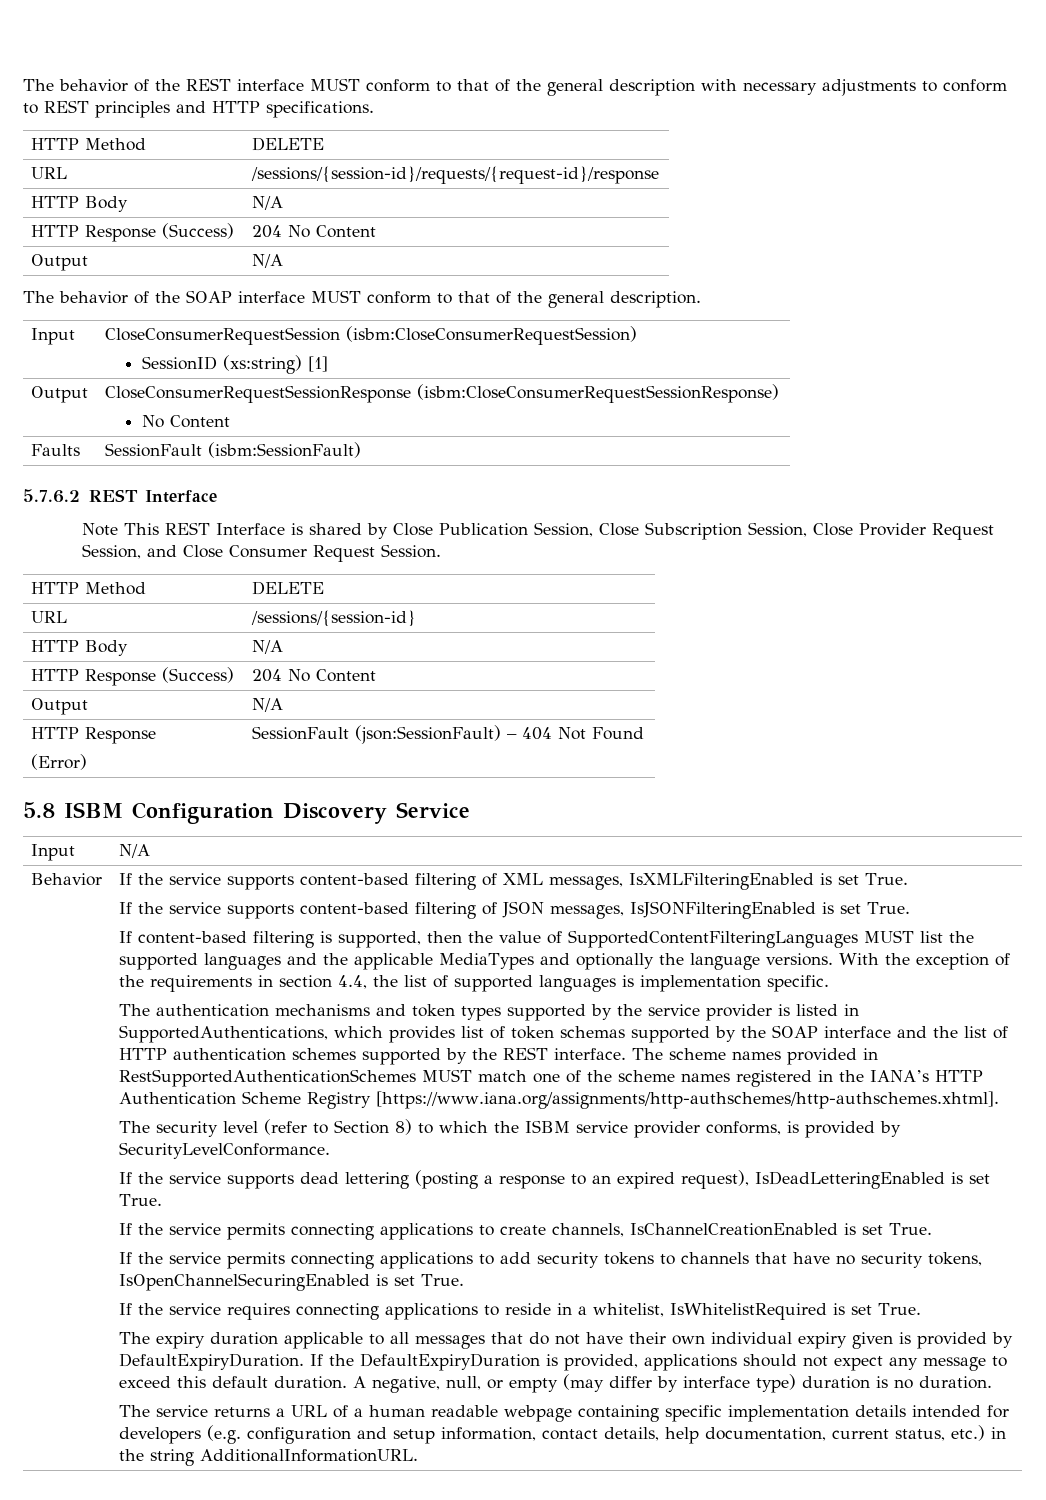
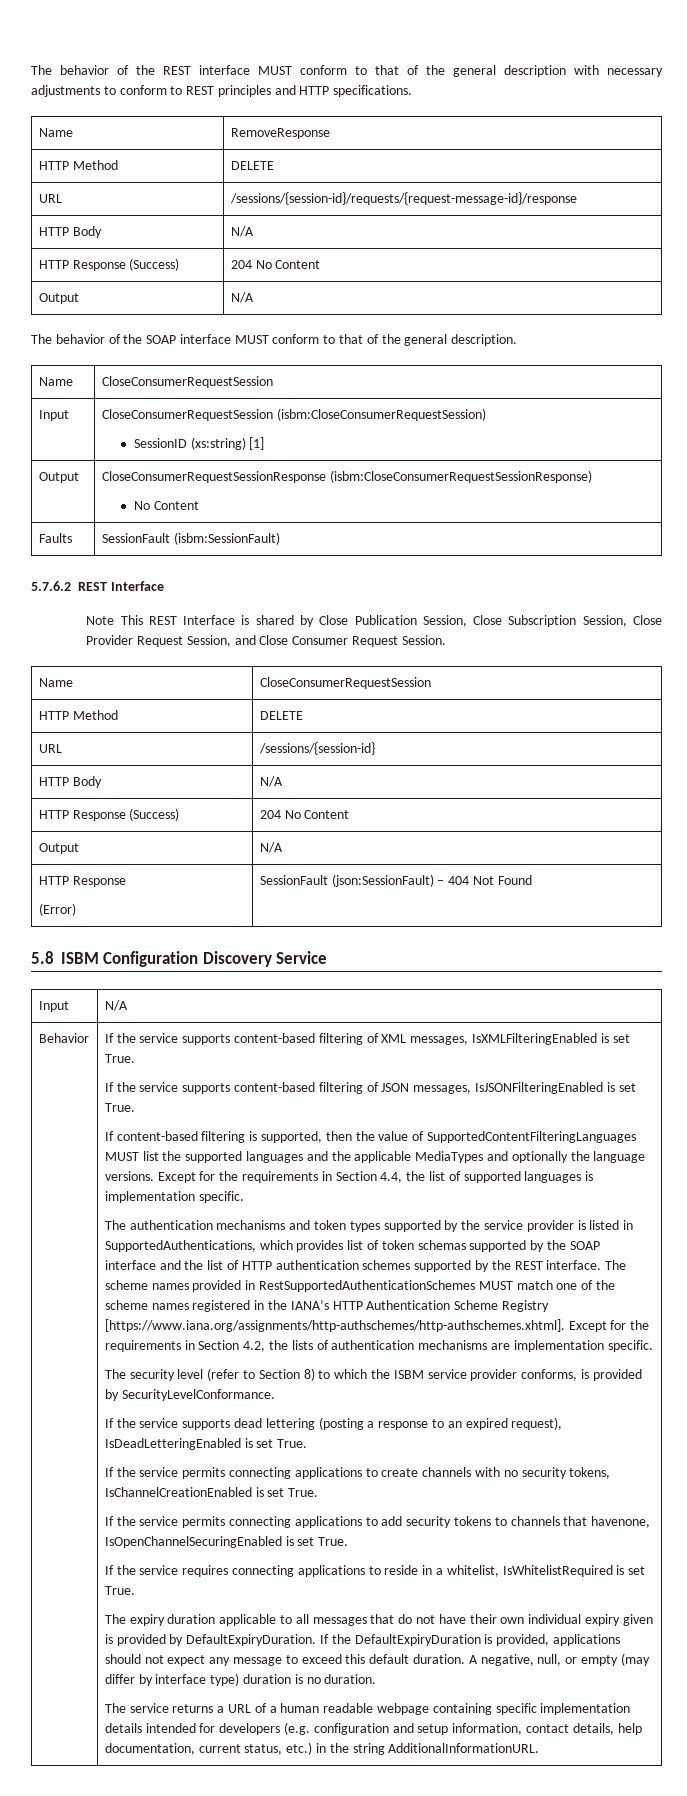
[31,138,147,151] [252,137,325,151] [31,167,68,179] [251,166,660,184] // HTTP Method | DELETE // URL | /sessions/{session-id}/requests/{request-id}/response -> [38,128,73,137] [230,128,330,139] [38,160,118,170] [230,161,274,170] [38,194,62,203] [229,192,577,205] // Name | RemoveResponse // HTTP Method | DELETE // URL | /sessions/{session-id}/requests/{request-message-id}/response
(701, 299) none -> [38,377,73,386] [101,376,273,388] // Name | CloseConsumerRequestSession
(441, 551) none -> [38,678,73,687] [259,677,431,689] // Name | CloseConsumerRequestSession
[839,953,1011,970] [119,975,333,992] With the exception of the requirements in section -> [157,1171,377,1183] Except for the requirements in Section
(1000, 1100) none -> [568,1320,650,1332] [104,1340,653,1352] Except for the requirements in Section 4.2, the lists of authentication mechanisms are implementation specific.
[552,1223,625,1237] channels, -> [422,1467,611,1479] channels with no security tokens,
[793,1252,983,1268] have no security tokens, -> [591,1516,651,1528] havenone,

